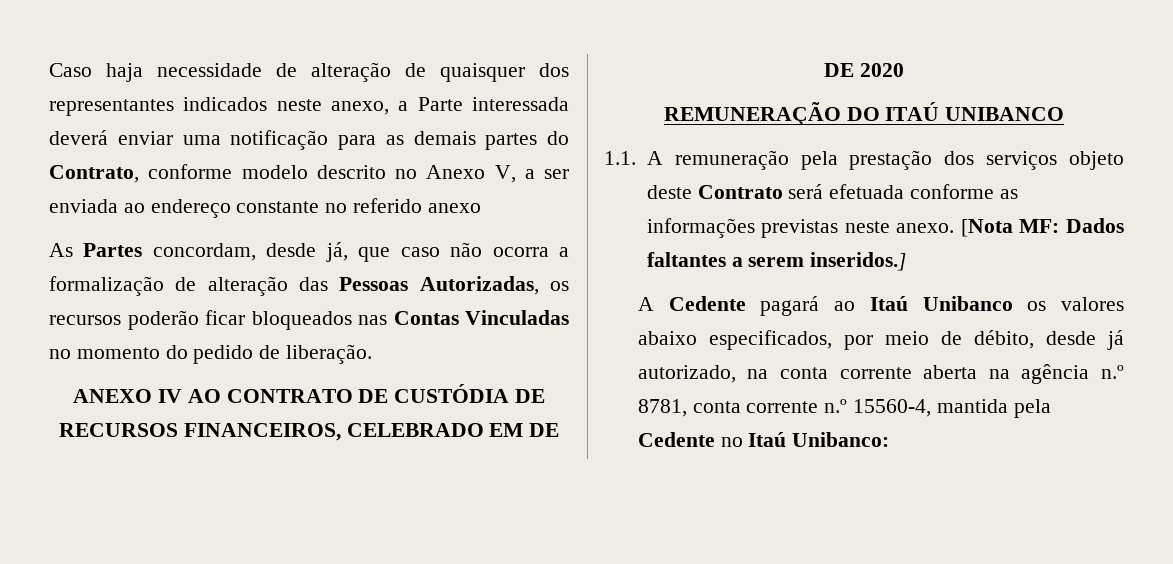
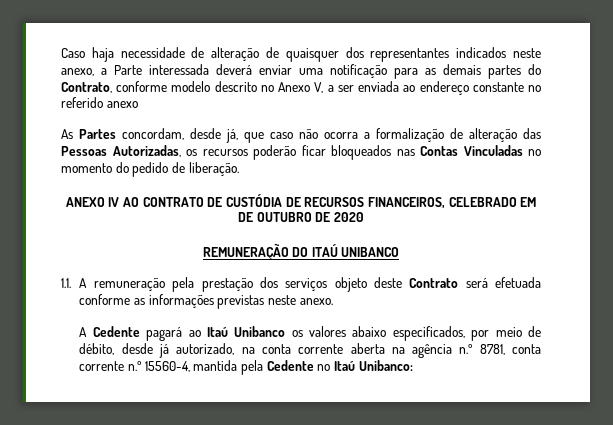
(560, 430) none -> [256,212,312,222] OUTUBRO
[960,218,1124,237] [646,252,907,271] [Nota MF: Dados faltantes a serem inseridos.] -> (333, 301) none

